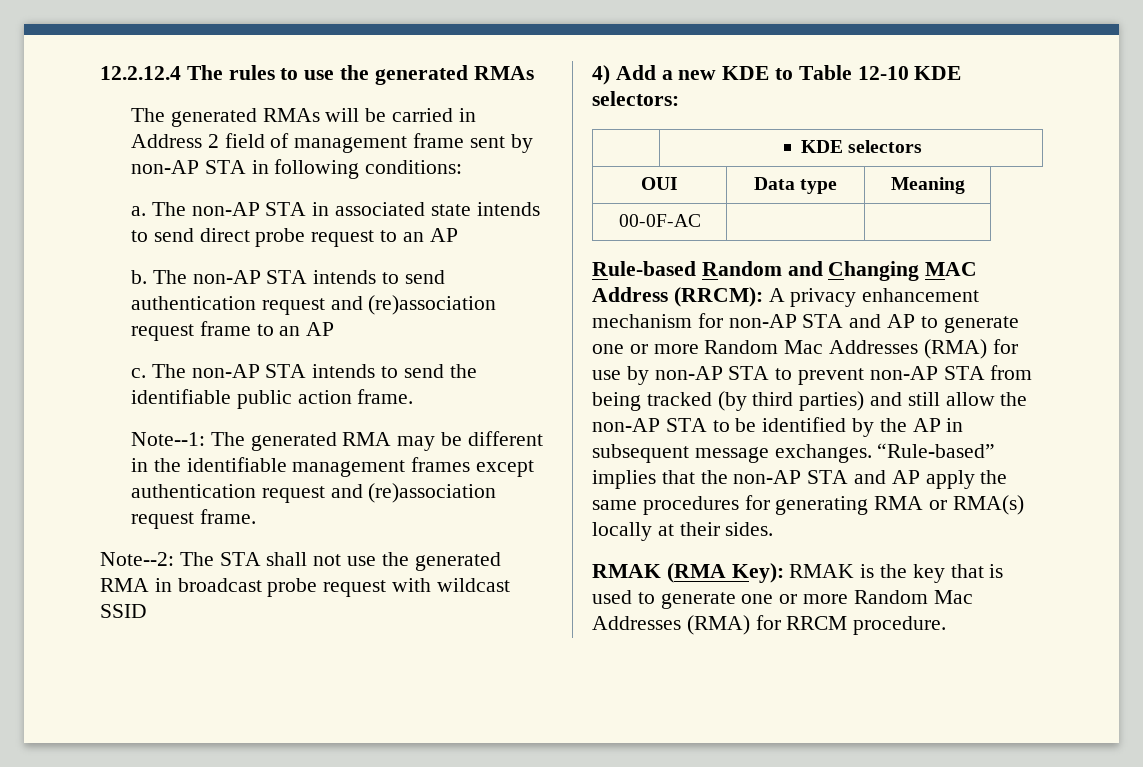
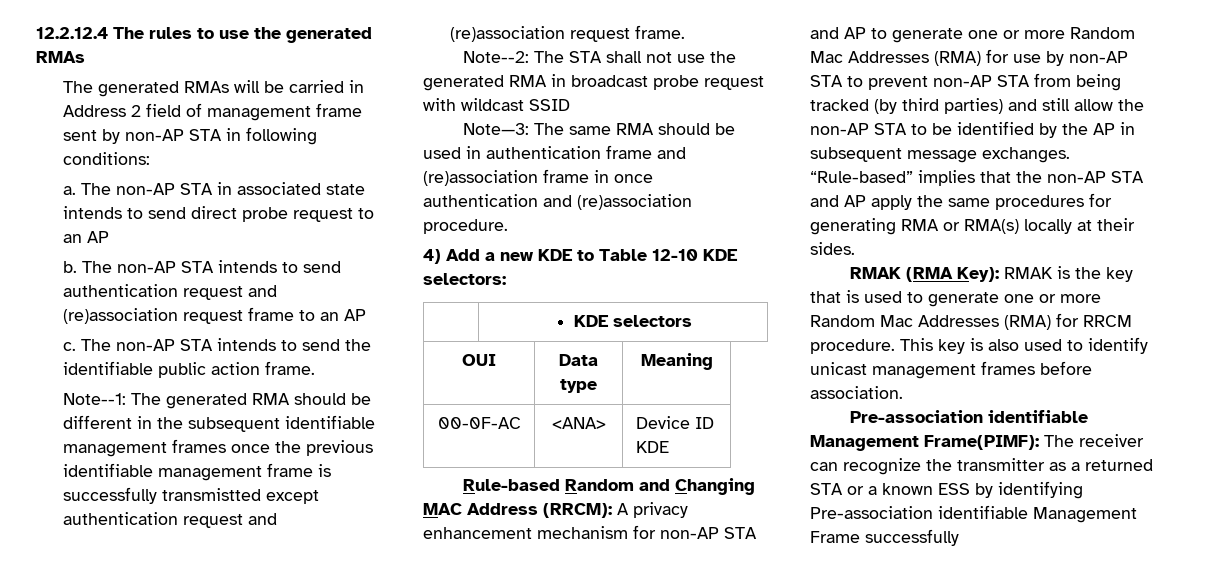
[397,436,436,451] may -> [293,393,346,405] should
(181, 465) none -> [187,417,280,432] subsequent
(471, 464) none -> [230,440,373,456] [62,463,331,481] [62,487,261,504] once the previous identifiable management frame is successfully transmistted
(147, 611) none -> [463,123,736,135] [423,145,686,159] [423,169,653,186] [423,194,692,210] [423,219,508,234] // Note—3: The same RMA should be used in authentication frame and (re)association frame in once authentication and (re)association procedure.
(701, 220) | -> [551,417,606,429] [635,416,714,429] [635,441,669,453] <ANA> | Device ID KDE
(947, 625) none -> [900,337,1148,354] [810,361,1092,379] [810,386,903,399] [850,410,1089,423] [810,434,1144,451] [810,458,1153,475] [810,481,1083,499] [810,505,1137,523] [810,529,959,546] This key is also used to identify unicast management frames before association. // Pre-association identifiable Management Frame(PIMF): The receiver can recognize the transmitter as a returned STA or a known ESS by identifying Pre-association identifiable Management Frame successfully

